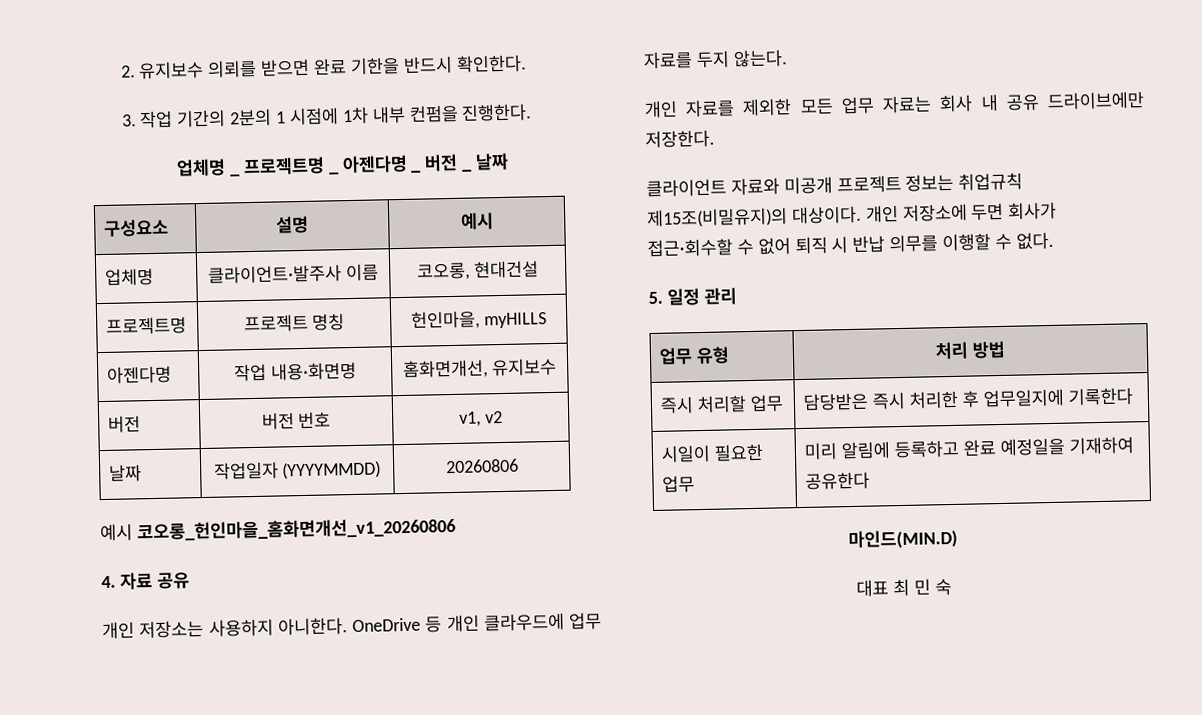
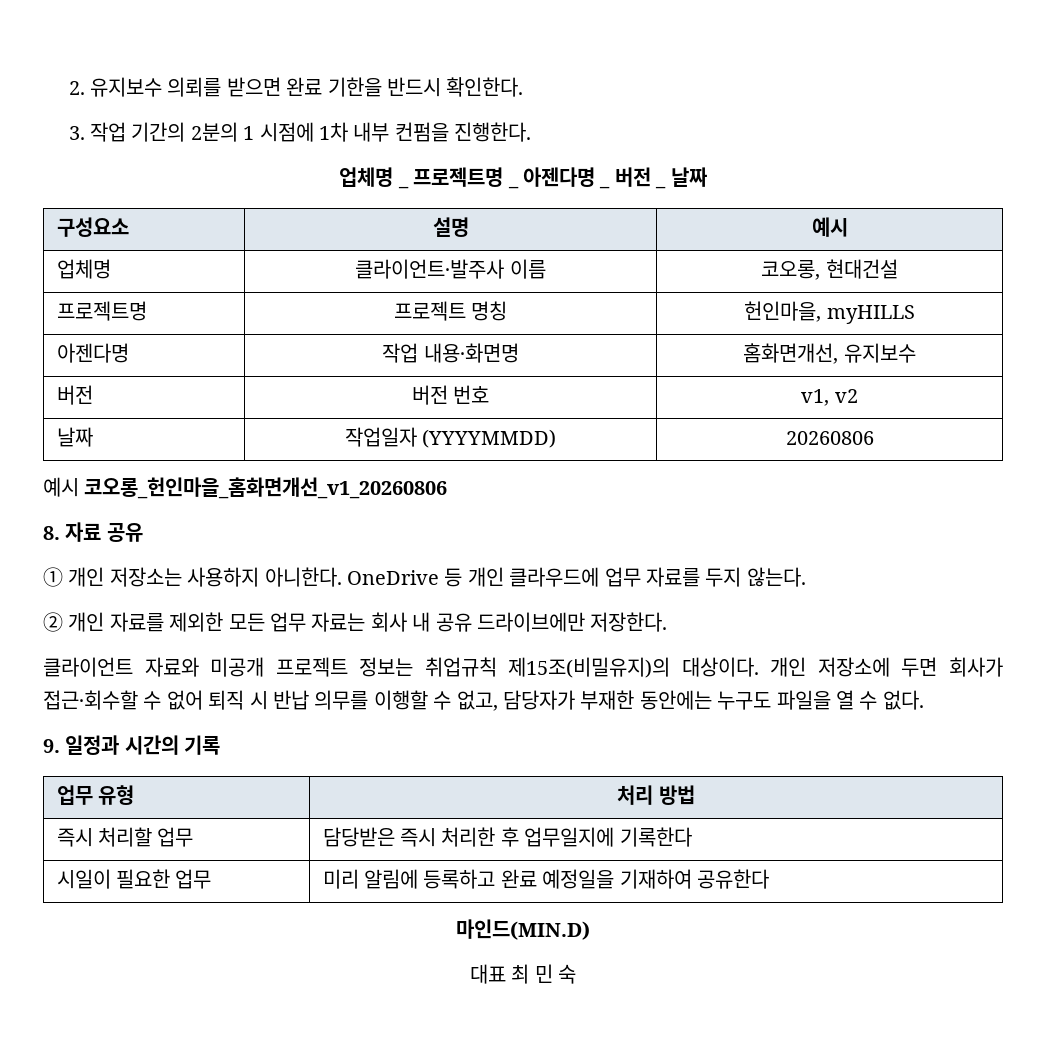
[101,575,116,589] 4. -> [43,526,60,540] 8.
(190, 580) none -> [43,567,63,587] ①
(788, 58) none -> [43,612,63,632] ②
[1015,231,1054,250] [648,287,737,306] 없다. // 5. 일정 관리 -> [456,690,924,711] [43,735,221,755] 없고, 담당자가 부재한 동안에는 누구도 파일을 열 수 없다. // 9. 일정과 시간의 기록

